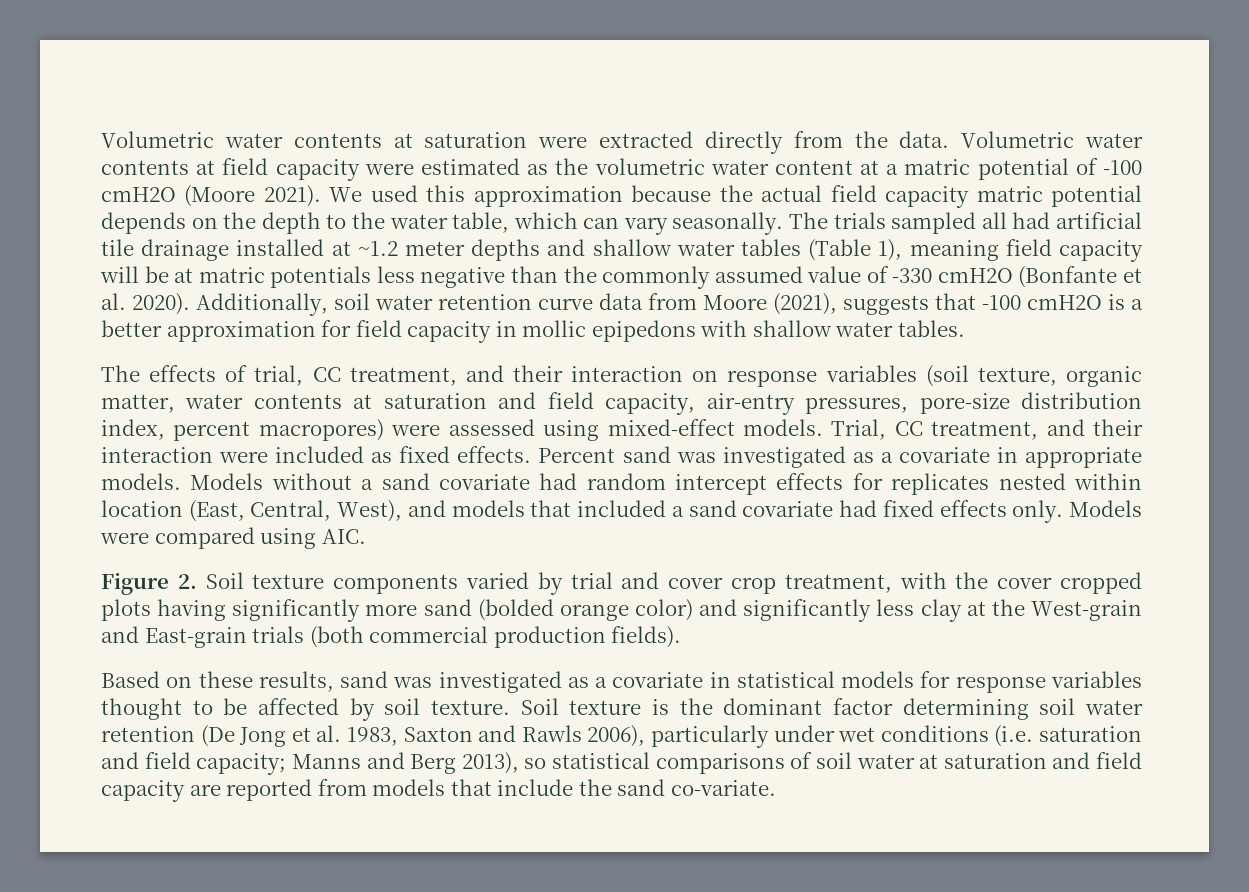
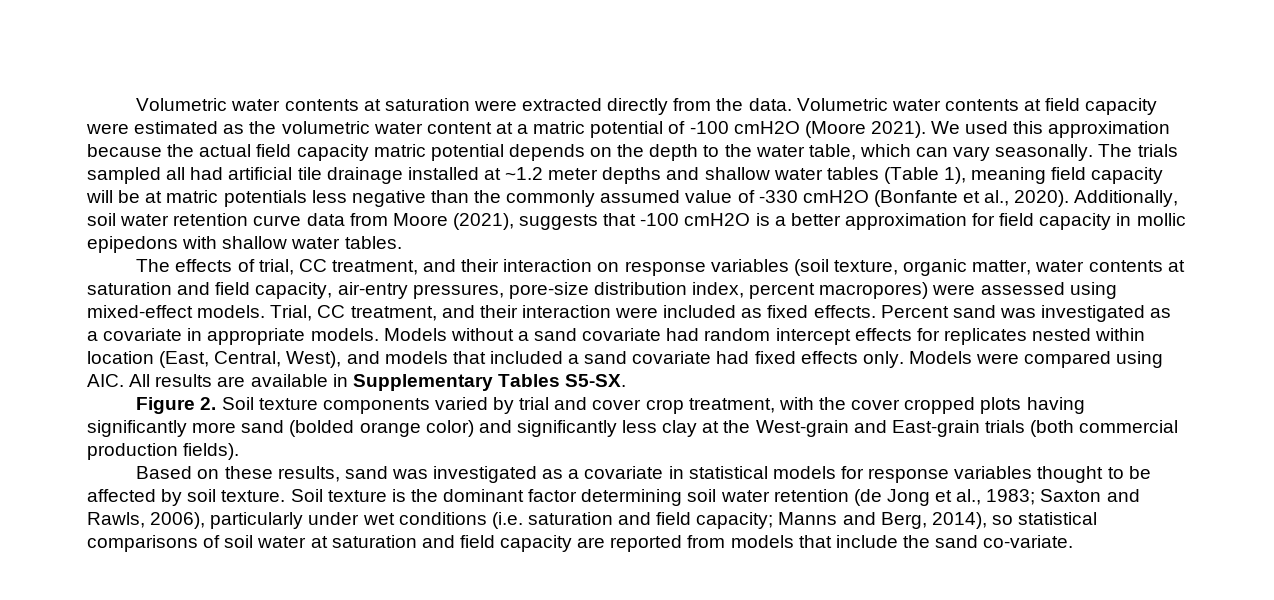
[101,293,126,310] al. -> [984,190,1010,206] al.,
(366, 536) none -> [129,374,627,391] All results are available in Supplementary Tables S5-SX.
[200,725,235,747] (De -> [853,489,882,506] (de
[316,725,399,746] al. 1983, -> [956,489,1036,505] al., 1983;
[521,725,582,742] Rawls -> [87,512,145,528] Rawls,
[410,752,519,774] Berg 2013), -> [880,512,987,529] Berg, 2014),

